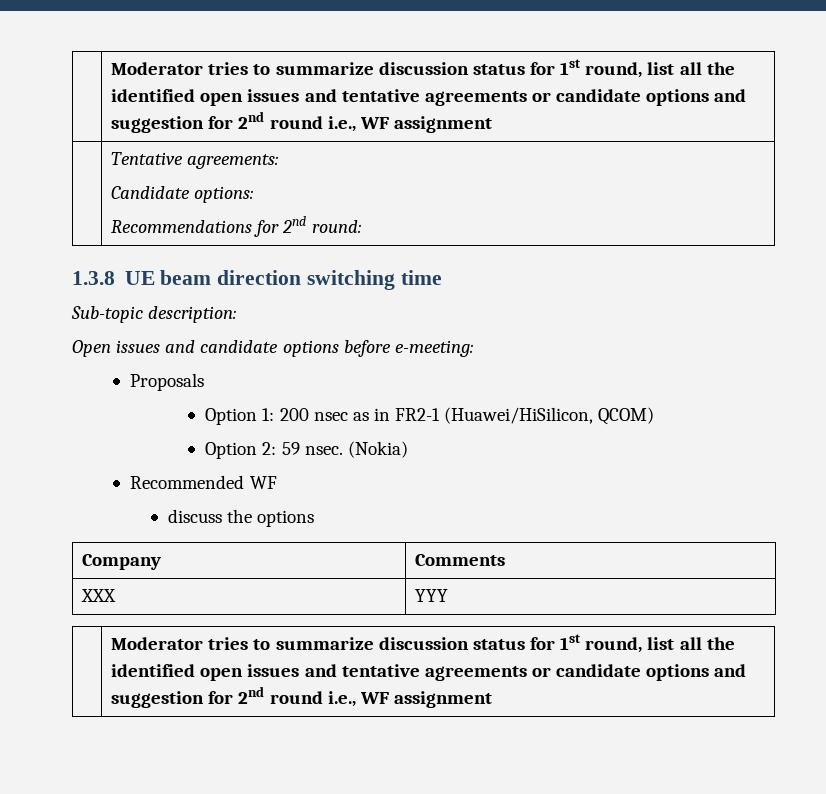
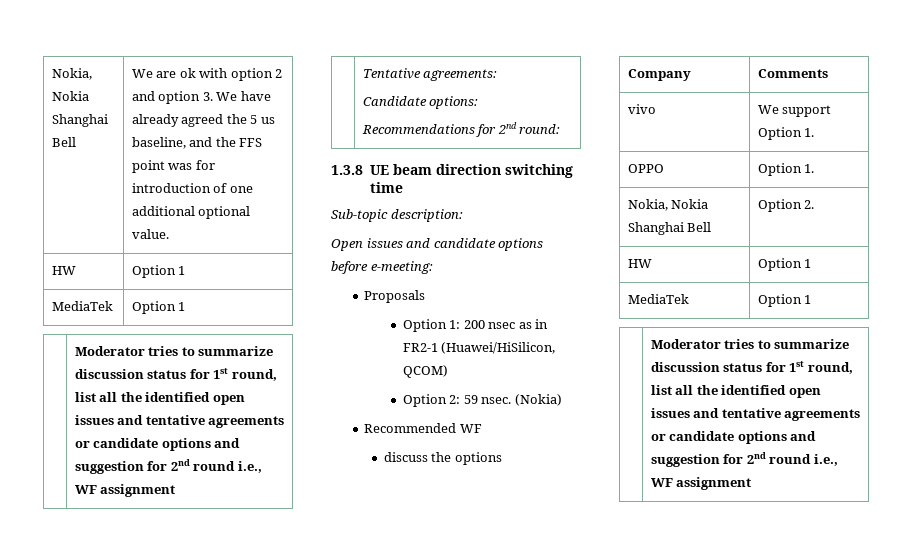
(111, 68) none -> [51,68,92,80] [51,91,89,101] [51,114,108,127] [51,137,76,147] [131,68,283,81] [131,91,271,104] [131,114,275,127] [131,137,263,149] [131,160,215,173] [131,183,253,193] [131,206,251,219] [131,229,169,239] [51,266,76,275] [131,265,186,278] [51,301,113,311] [131,301,186,314] Nokia, Nokia Shanghai Bell | We are ok with option 2 and option 3. We have already agreed the 5 us baseline, and the FFS point was for introduction of one additional optional value. // HW | Option 1 // MediaTek | Option 1 //
[81,589,117,602] [415,589,449,602] XXX | YYY -> [627,104,656,114] [757,105,832,117] [757,127,815,140] [627,164,664,173] [757,163,815,176] [627,199,709,211] [627,222,712,235] [757,199,815,212] [627,259,652,268] [757,258,812,271] [627,294,689,304] [757,294,812,307] vivo | We support Option 1. // OPPO | Option 1. // Nokia, Nokia Shanghai Bell | Option 2. // HW | Option 1 // MediaTek | Option 1

